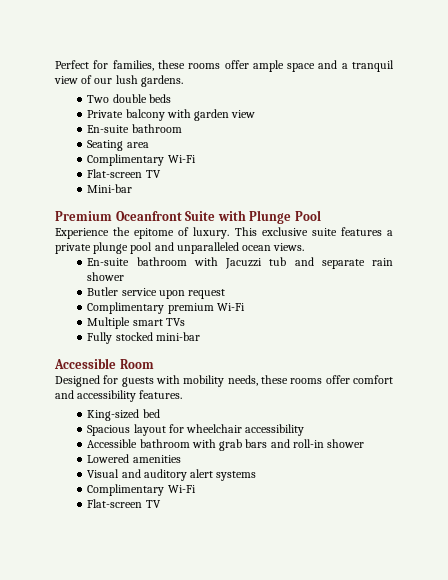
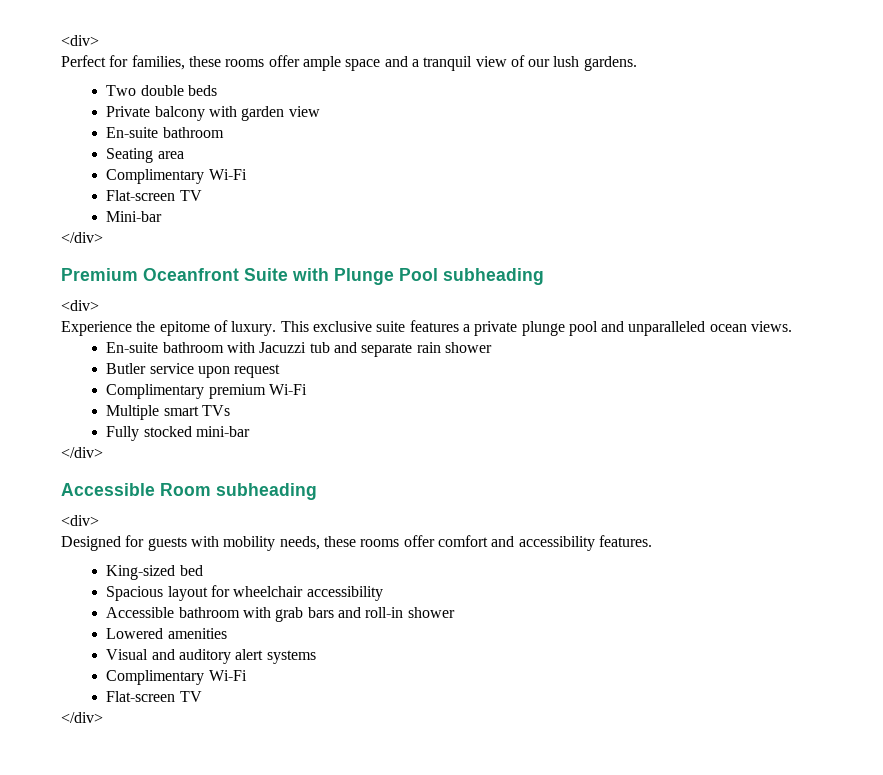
(55, 64) none -> [61,35,99,46] <div> //
(133, 188) none -> [61,232,103,243] // </div>
(321, 215) none -> [443,268,544,285] [61,300,99,311] subheading // <div>
(200, 336) none -> [61,447,103,458] // </div>
(154, 364) none -> [216,483,317,500] [61,515,99,526] subheading // <div>
(161, 504) none -> [61,712,103,723] // </div>

